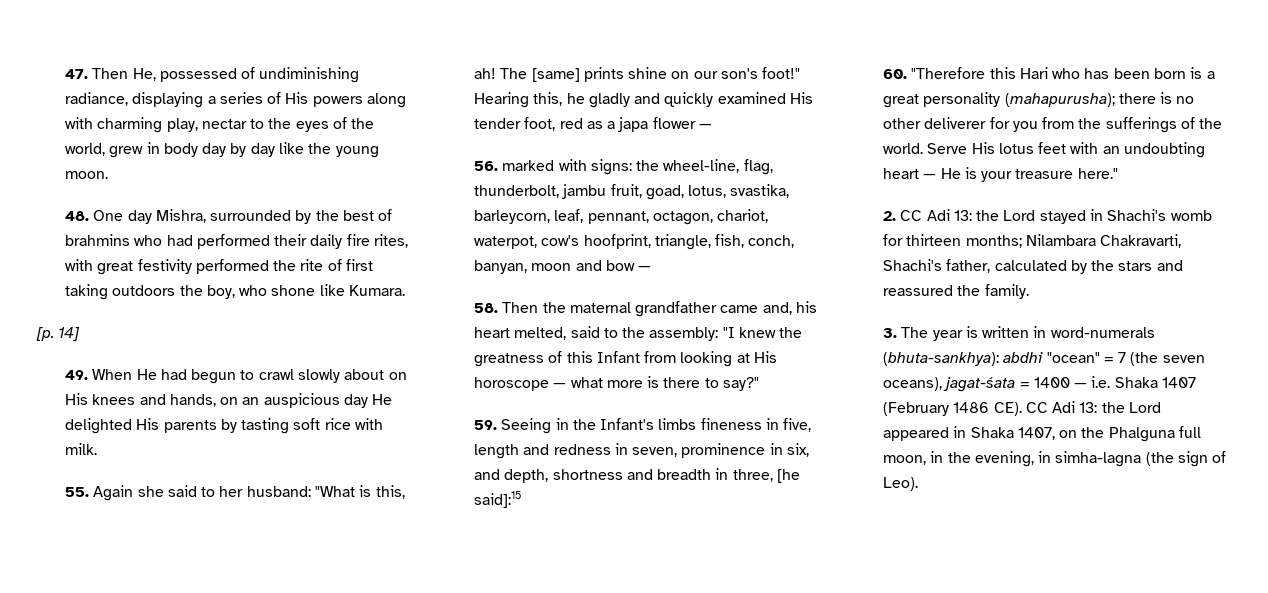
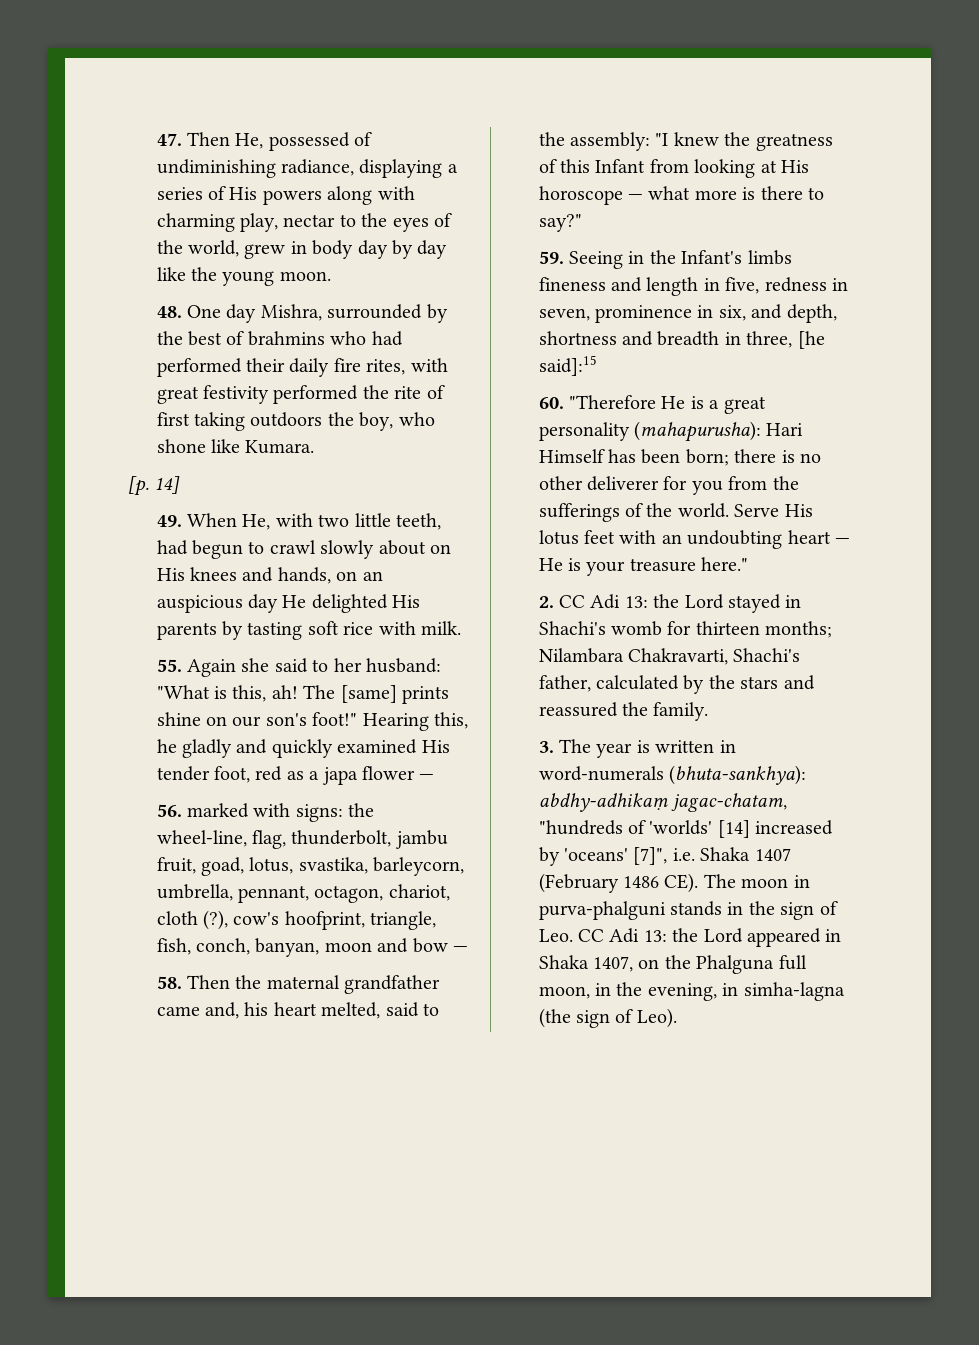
[136,369,157,380] He -> [242,513,441,530] He, with two little teeth,
[554,209,584,223] leaf, -> [156,884,233,901] umbrella,
[473,236,537,249] waterpot, -> [156,910,228,930] cloth (?),
[766,418,812,432] [473,444,550,459] in five, length and -> [610,277,760,296] and length in five,
[989,67,1215,79] [882,92,1115,108] this Hari who has been born is a great personality (mahapurusha); -> [661,396,766,414] [538,421,804,442] [538,449,729,466] He is a great personality (mahapurusha): Hari Himself has been born;
[1003,352,1205,366] [882,377,1088,392] abdhi "ocean" = 7 (the seven oceans), jagat-śata = 1400 — -> [538,793,787,812] [538,820,834,838] [538,847,668,866] abdhy-adhikaṃ jagac-chatam, "hundreds of 'worlds' [14] increased by 'oceans' [7]",
(1022, 409) none -> [703,874,810,888] [538,901,838,920] [538,929,573,942] The moon in purva-phalguni stands in the sign of Leo.

